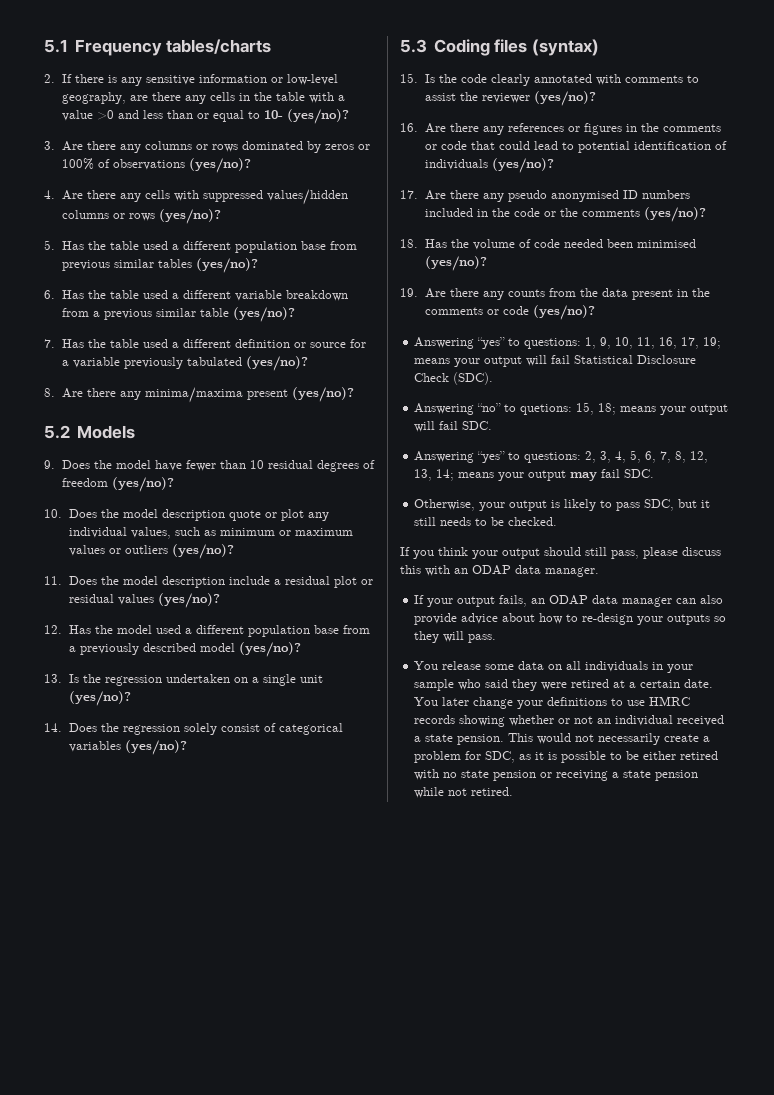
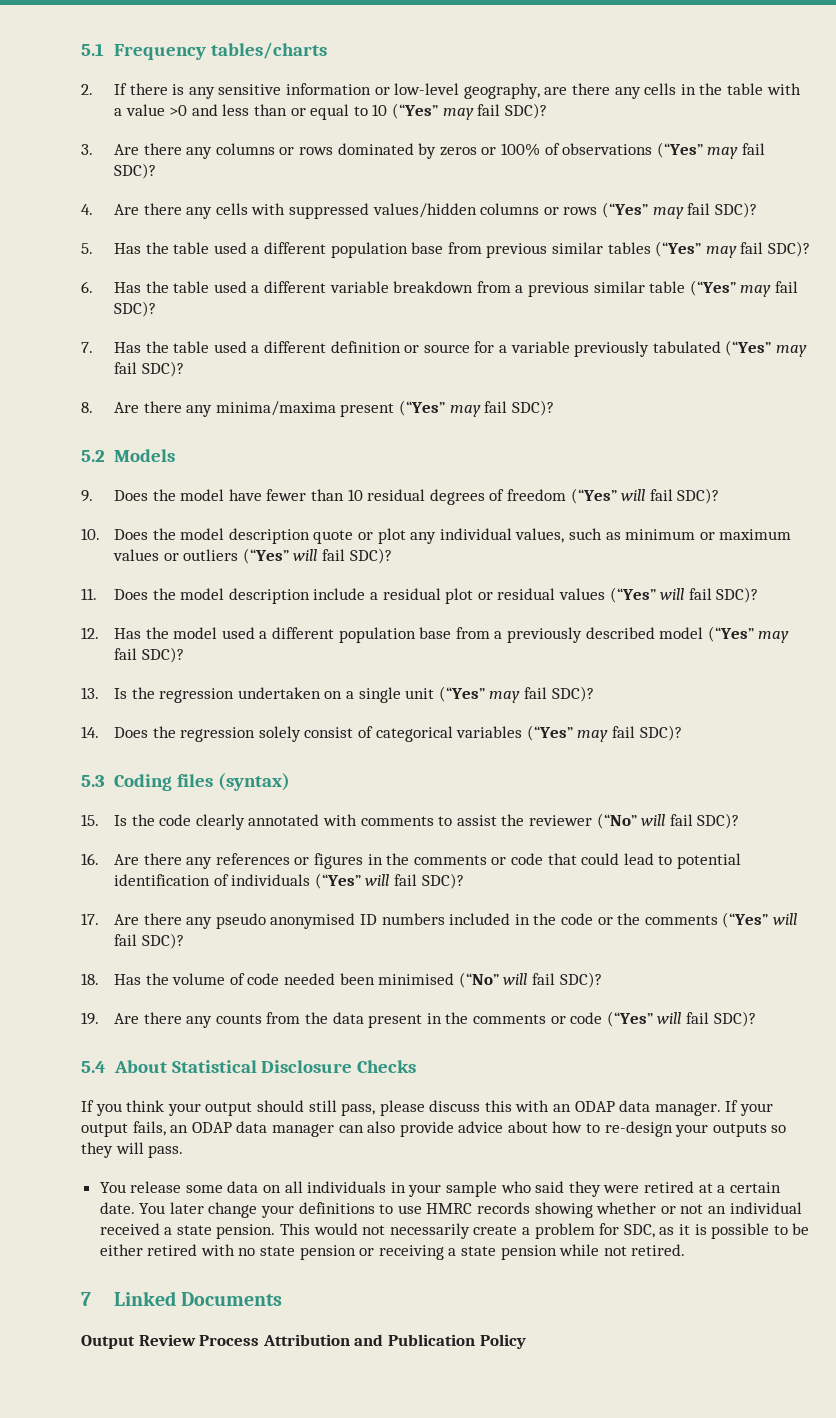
[263,109,349,124] 10- (yes/no)? -> [372,103,547,120] 10 (“Yes” may fail SDC)?
[188,158,251,173] (yes/no)? -> [656,142,765,159] [114,163,157,179] (“Yes” may fail SDC)?
[158,209,221,224] (yes/no)? -> [601,202,757,219] (“Yes” may fail SDC)?
[195,258,258,273] (yes/no)? -> [655,241,810,258] (“Yes” may fail SDC)?
[232,307,295,322] (yes/no)? -> [689,280,798,297] [114,301,157,317] (“Yes” may fail SDC)?
[245,356,308,371] (yes/no)? -> [725,340,807,357] [114,361,184,377] (“Yes” may fail SDC)?
[291,387,354,402] (yes/no)? -> [399,400,554,417] (“Yes” may fail SDC)?
[111,477,174,492] (yes/no)? -> [570,488,720,504] (“Yes” will fail SDC)?
[171,544,234,559] (yes/no)? -> [242,548,392,564] (“Yes” will fail SDC)?
[157,593,220,608] (yes/no)? -> [609,587,759,603] (“Yes” will fail SDC)?
[238,642,301,657] (yes/no)? -> [707,626,790,643] [114,647,184,663] (“Yes” may fail SDC)?
[68,691,131,706] (yes/no)? -> [438,686,594,703] (“Yes” may fail SDC)?
[124,740,187,755] (yes/no)? -> [526,725,682,742] (“Yes” may fail SDC)?
[533,91,596,106] (yes/no)? -> [596,813,740,829] (“No” will fail SDC)?
[491,158,554,173] (yes/no)? -> [314,873,464,889] (“Yes” will fail SDC)?
[643,207,706,222] (yes/no)? -> [722,912,797,928] [114,933,184,949] (“Yes” will fail SDC)?
[424,256,487,271] (yes/no)? -> [458,972,602,988] (“No” will fail SDC)?
[532,305,595,320] [414,337,722,349] [414,355,697,367] [414,372,494,385] [414,402,729,415] [414,421,493,432] [414,450,709,463] [414,469,655,481] [414,499,711,511] [414,517,558,526] (yes/no)? // Answering “yes” to questions: 1, 9, 10, 11, 16, 17, 19; means your output will fail Statistical Disclosure Check (SDC). // Answering “no” to quetions: 15, 18; means your output will fail SDC. // Answering “yes” to questions: 2, 3, 4, 5, 6, 7, 8, 12, 13, 14; means your output may fail SDC. // Otherwise, your output is likely to pass SDC, but it still needs to be checked. -> [606,1011,756,1027] [81,1060,417,1073] (“Yes” will fail SDC)? // 5.4 About Statistical Disclosure Checks
(599, 572) // -> (721, 1109) none
(514, 791) none -> [81,1291,283,1306] [81,1334,526,1349] // 7 Linked Documents // Output Review Process Attribution and Publication Policy

